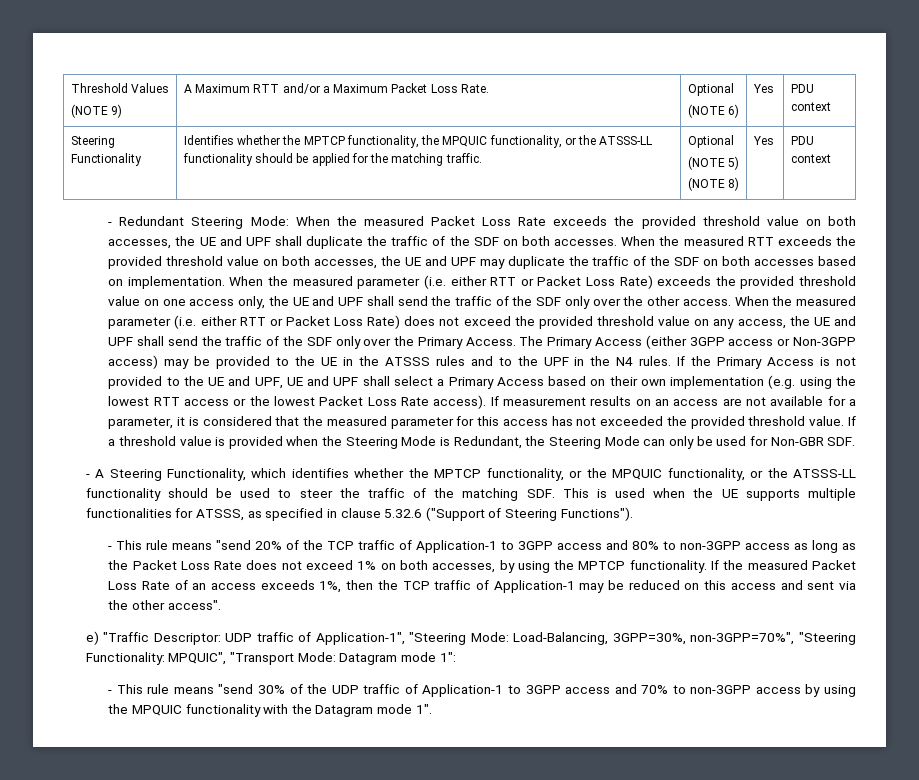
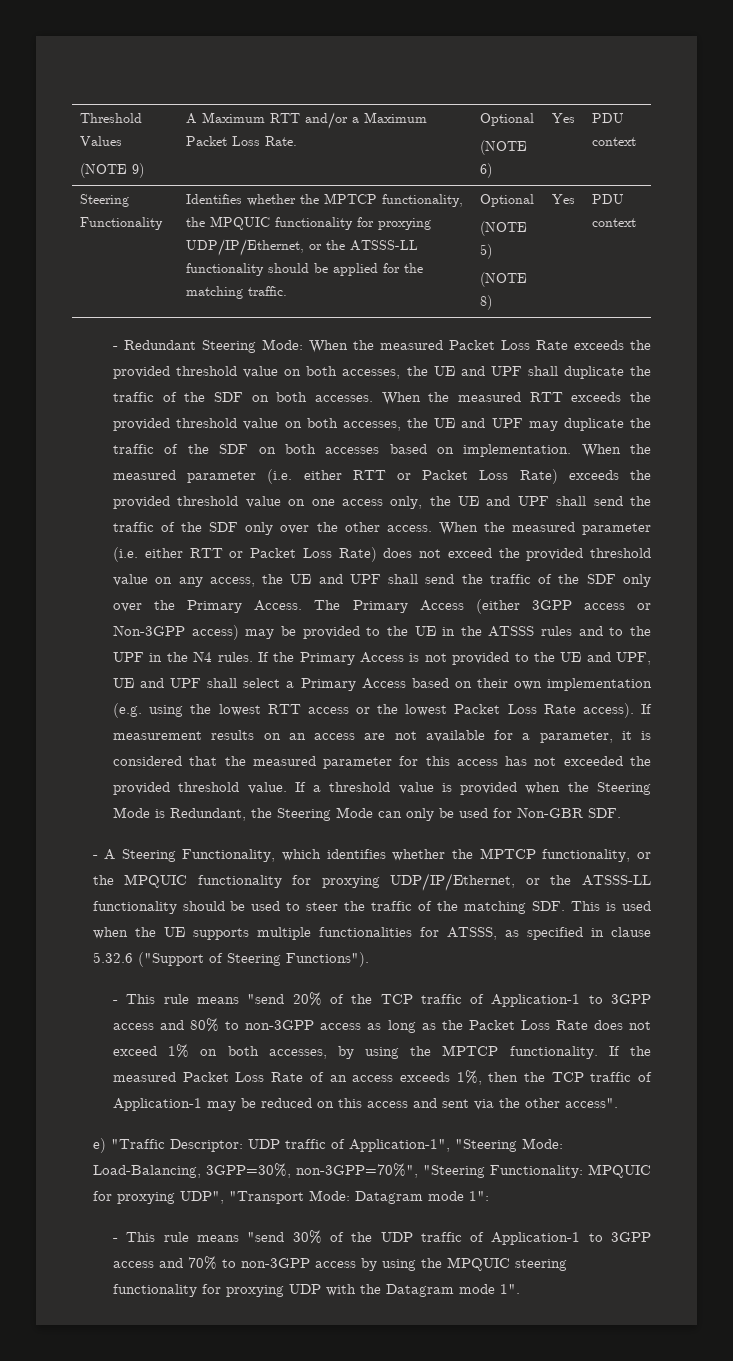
[489,135,562,148] functionality, -> [274,217,431,230] [185,239,304,256] functionality for proxying UDP/IP/Ethernet,
[667,468,745,481] functionality, -> [197,873,516,891] functionality for proxying UDP/IP/Ethernet,
[168,652,227,665] MPQUIC", -> [588,1164,651,1178] [92,1191,224,1204] MPQUIC for proxying UDP",
[185,704,261,717] functionality -> [515,1259,568,1271] [113,1284,322,1297] steering functionality for proxying UDP

